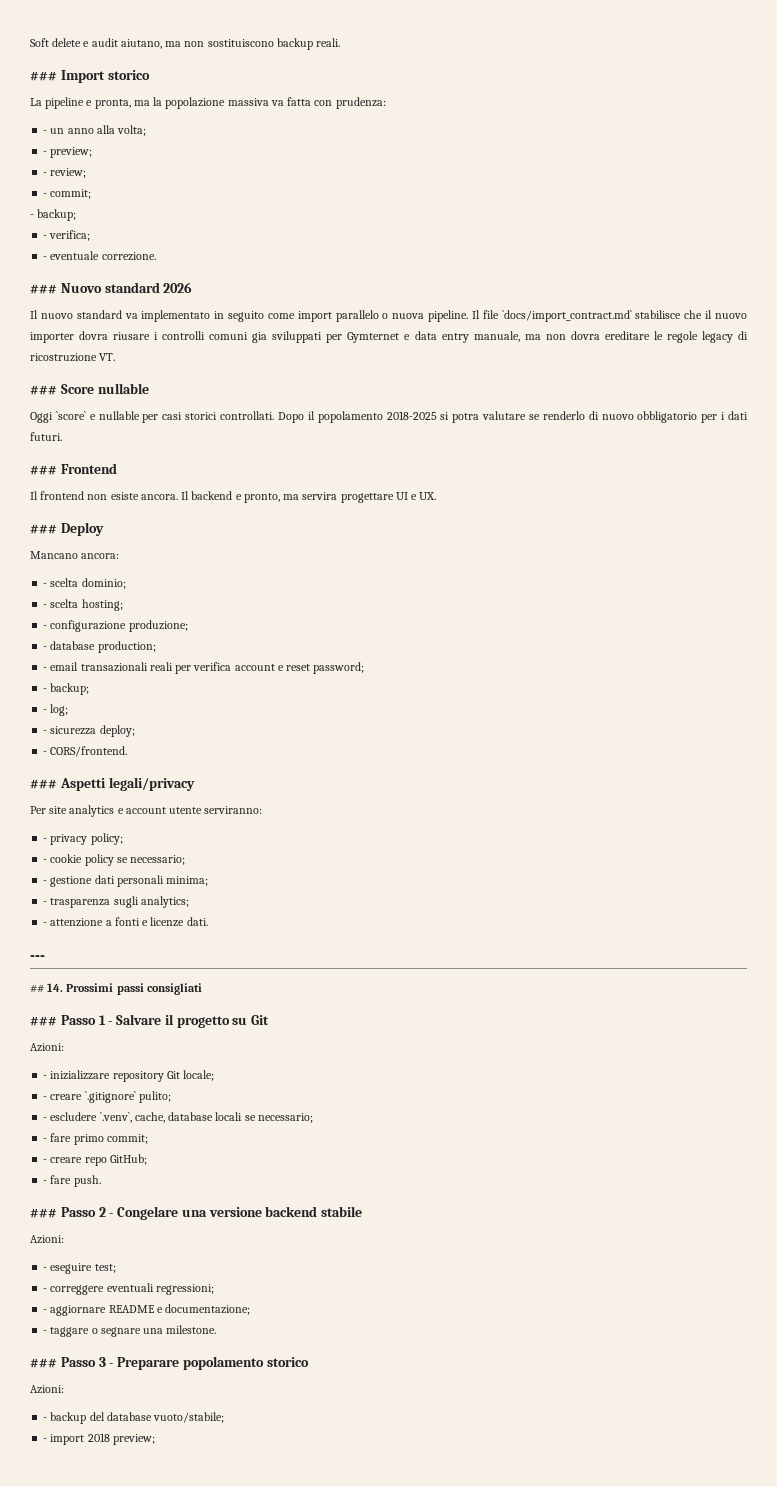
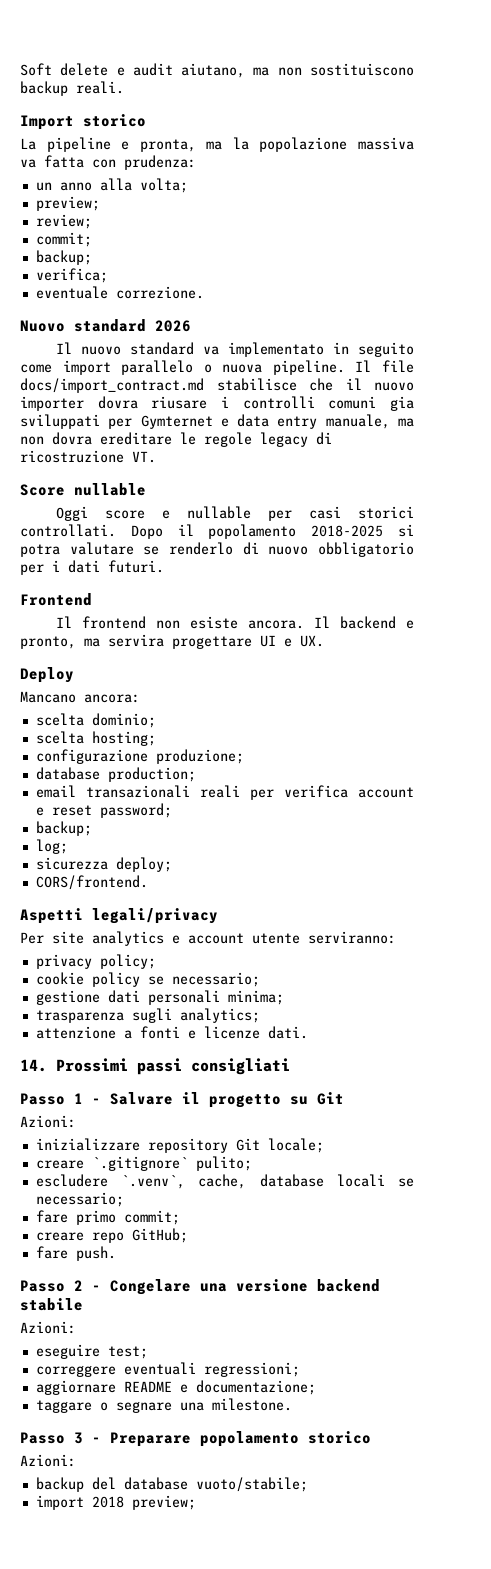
[30,71,57,81] ### -> (124, 87) none
[43,130,48,134] - -> (196, 162) none
[43,151,48,155] - -> (188, 185) none
[43,172,48,176] - -> (100, 203) none
[43,189,92,199] [30,209,77,221] [43,235,48,239] - commit; // - backup; // - -> [35,232,92,247] [35,250,92,265] commit; // backup; //
[43,256,48,260] - -> (108, 275) none
[30,284,57,294] ### -> (204, 292) none
[501,310,632,322] `docs/import_contract.md` -> [20,378,204,393] docs/import_contract.md
[30,385,57,395] ### -> (156, 457) none
[55,411,86,420] `score` -> [104,510,145,519] score
[30,465,57,475] ### -> (164, 566) none
[30,524,57,534] ### -> (324, 641) none
[43,583,48,587] - -> (140, 698) none
[43,604,48,608] - -> (156, 720) none
[43,625,48,629] - -> (156, 738) none
[43,646,48,650] - -> (244, 756) none
[43,667,48,671] - -> (196, 774) none
[43,683,90,695] [43,709,48,713] - backup; // - -> [35,821,92,836] backup; //
[43,730,48,734] - -> (68, 846) none
[43,751,48,755] - -> (172, 864) none
[30,779,57,789] ### -> (148, 882) none
[43,838,48,842] - -> (396, 937) none
[43,859,48,863] - -> (156, 961) none
[43,880,48,884] - -> (260, 979) none
[43,901,48,905] - -> (284, 997) none
[43,922,48,926] - -> (260, 1015) none
[30,955,45,961] [30,984,44,993] --- // ## -> (308, 1032) none
[30,1016,57,1026] ### -> (290, 1066) none
[43,1075,48,1079] - -> (76, 1121) none
[43,1096,48,1100] - -> (324, 1145) none
[43,1117,48,1121] - -> (252, 1163) none
[43,1138,48,1142] - -> (124, 1199) none
[43,1159,48,1163] - -> (180, 1217) none
[43,1180,48,1184] - -> (188, 1235) none
[30,1208,57,1218] ### -> (116, 1253) none
[43,1267,48,1271] - -> (76, 1327) none
[43,1288,48,1292] - -> (148, 1352) none
[43,1309,48,1313] - -> (300, 1369) none
[43,1330,48,1334] - -> (316, 1387) none
[30,1358,57,1368] ### -> (292, 1404) none
[43,1417,48,1421] - -> (76, 1460) none
[43,1438,48,1442] - -> (308, 1484) none

